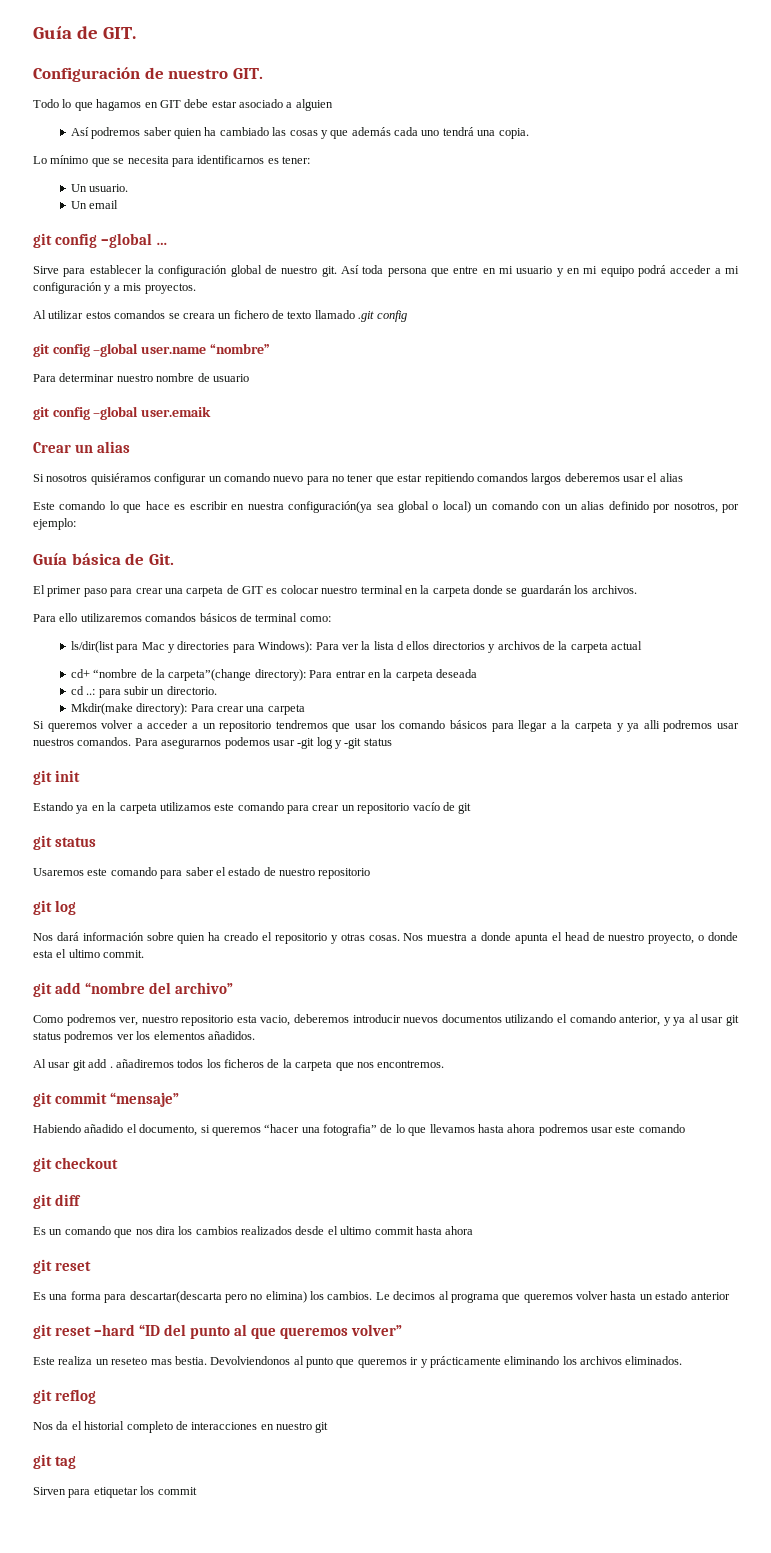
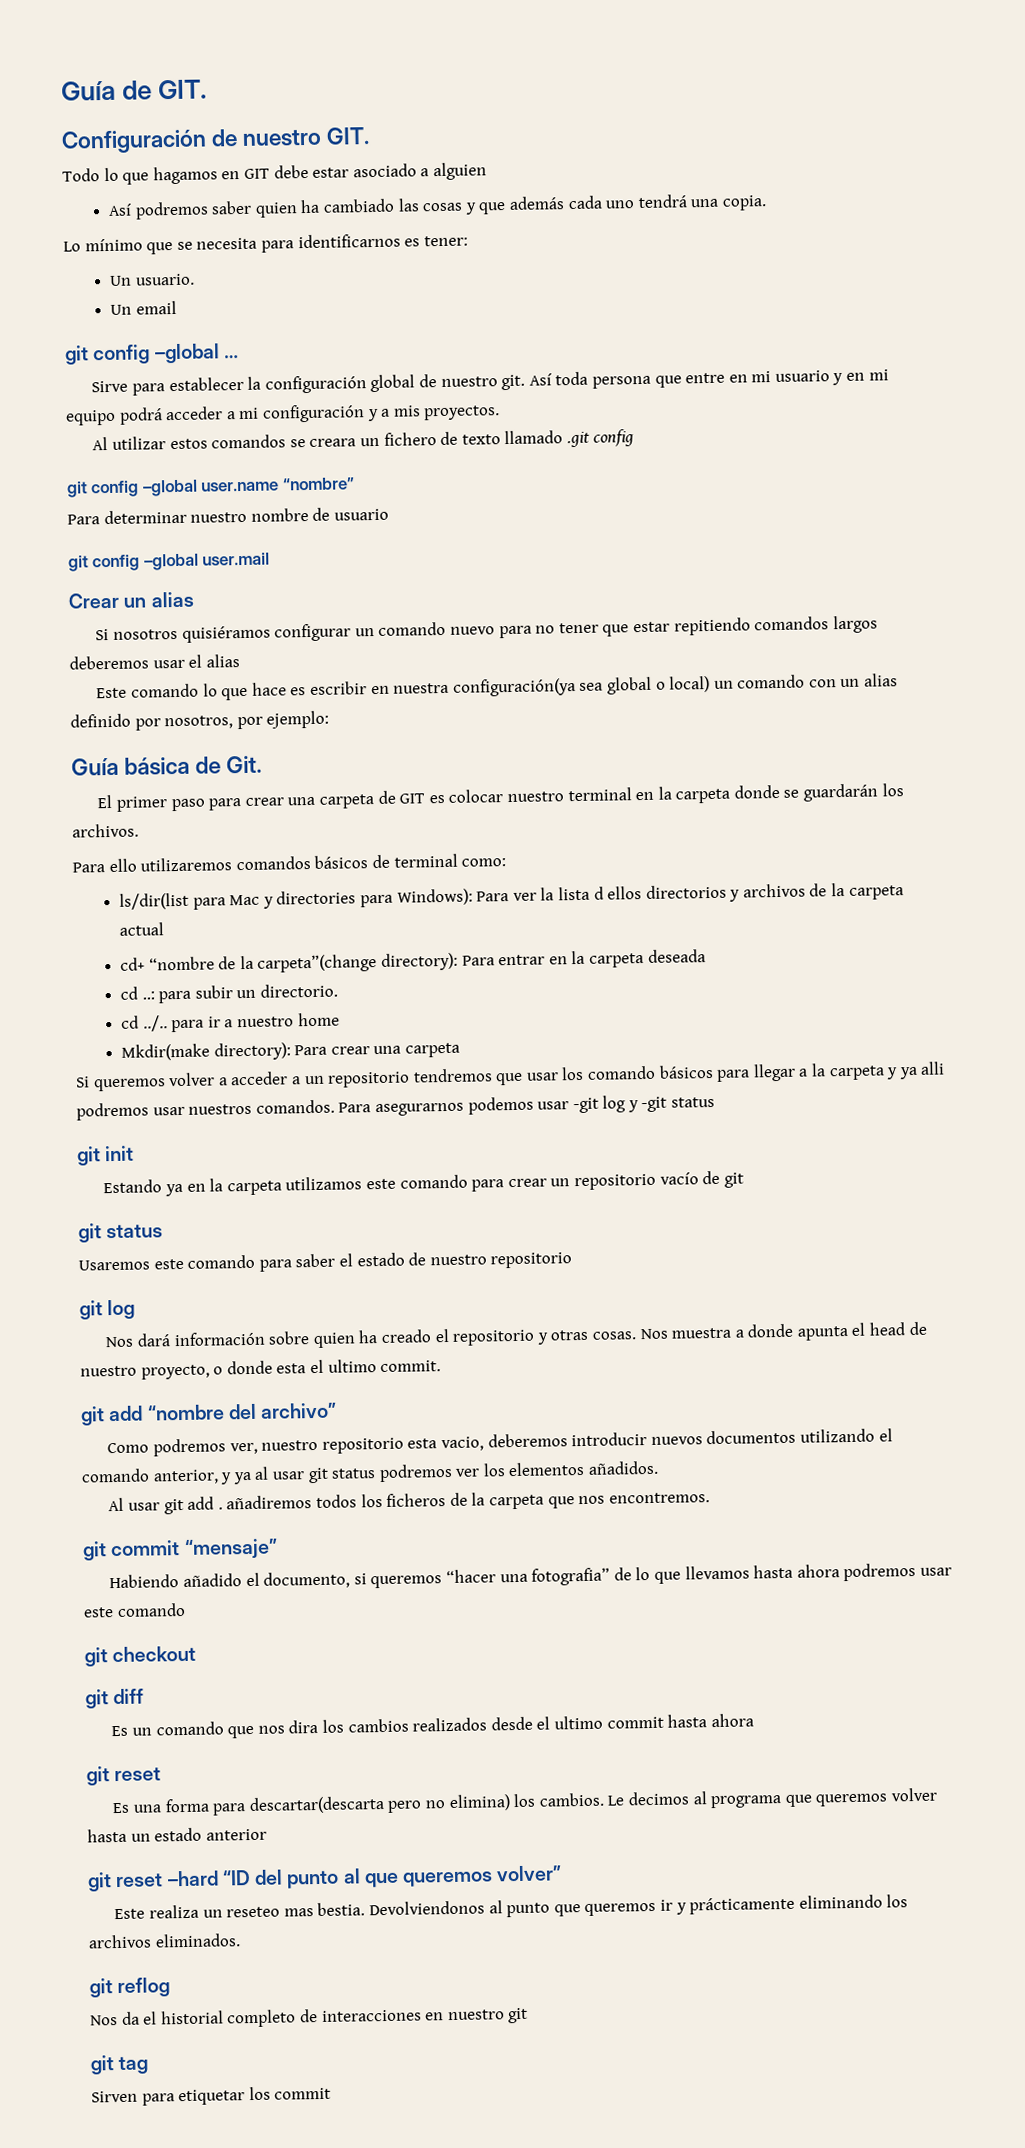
[140,406,211,417] user.emaik -> [202,552,271,566] user.mail
(217, 690) none -> [121,1012,340,1033] // cd ../.. para ir a nuestro home

